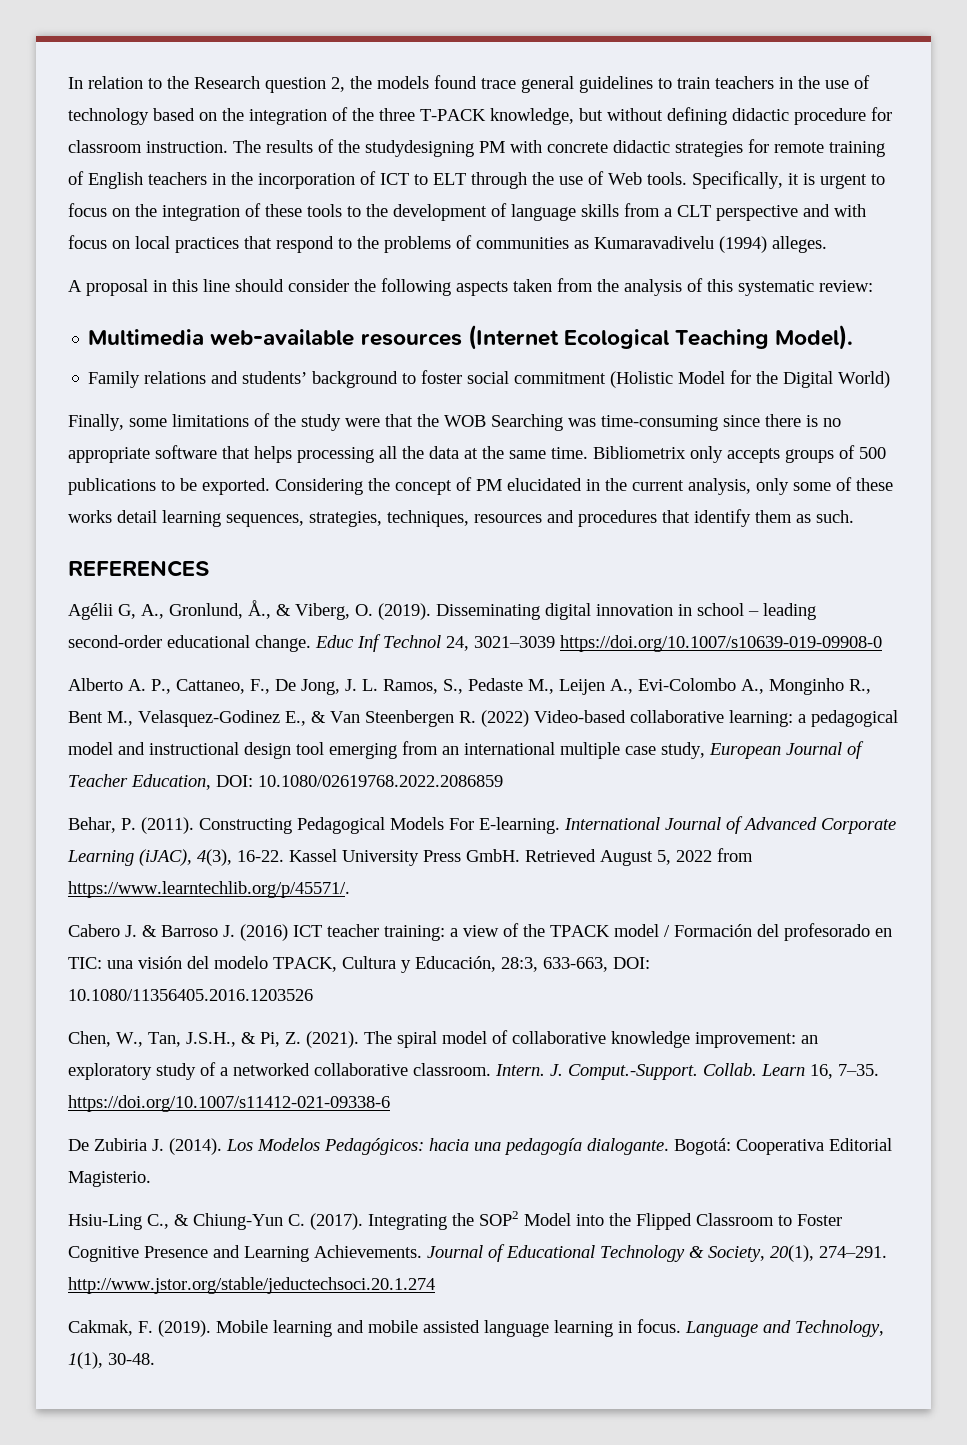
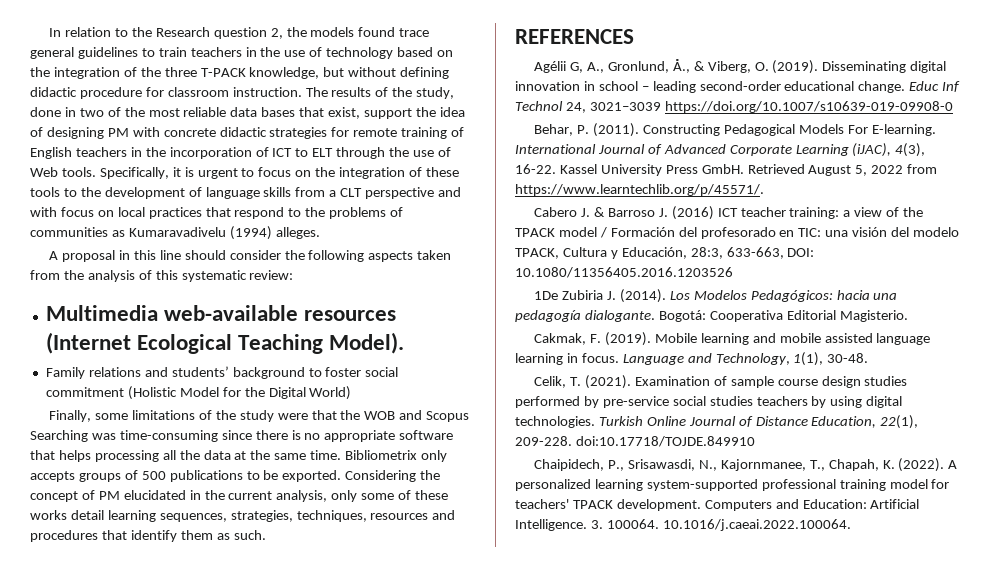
[365,140,474,157] studydesigning -> [416,87,455,99] [30,107,465,119] [30,127,104,139] study, done in two of the most reliable data bases that exist, support the idea of designing
(486, 421) none -> [399,410,470,422] and Scopus
[68,678,871,695] [68,710,898,727] [68,741,864,759] [68,774,503,790] // Alberto A. P., Cattaneo, F., De Jong, J. L. Ramos, S., Pedaste M., Leijen A., Evi-Colombo A., Monginho R., Bent M., Velasquez-Godinez E., & Van Steenbergen R. (2022) Video-based collaborative learning: a pedagogical model and instructional design tool emerging from an international multiple case study, European Journal of Teacher Education, DOI: 10.1080/02619768.2022.2086859 -> (953, 107) none
[68,1030,818,1048] [68,1062,879,1080] [68,1095,390,1112] [68,1139,89,1151] Chen, W., Tan, J.S.H., & Pi, Z. (2021). The spiral model of collaborative knowledge improvement: an exploratory study of a networked collaborative classroom. Intern. J. Comput.-Support. Collab. Learn 16, 7–35. https://doi.org/10.1007/s11412-021-09338-6 // De -> [534,291,559,300] 1De
[68,1211,842,1230] [68,1244,887,1262] [68,1277,435,1294] // Hsiu-Ling C., & Chiung-Yun C. (2017). Integrating the SOP2 Model into the Flipped Classroom to Foster Cognitive Presence and Learning Achievements. Journal of Educational Technology & Society, 20(1), 274–291. http://www.jstor.org/stable/jeductechsoci.20.1.274 -> (908, 316) none
(155, 1359) none -> [534,375,908,389] [515,396,903,408] [515,415,919,429] [515,436,755,447] [534,458,958,472] [515,479,950,491] [515,499,920,511] [515,519,851,531] // Celik, T. (2021). Examination of sample course design studies performed by pre-service social studies teachers by using digital technologies. Turkish Online Journal of Distance Education, 22(1), 209-228. doi:10.17718/TOJDE.849910 // Chaipidech, P., Srisawasdi, N., Kajornmanee, T., Chapah, K. (2022). A personalized learning system-supported professional training model for teachers' TPACK development. Computers and Education: Artificial Intelligence. 3. 100064. 10.1016/j.caeai.2022.100064.

